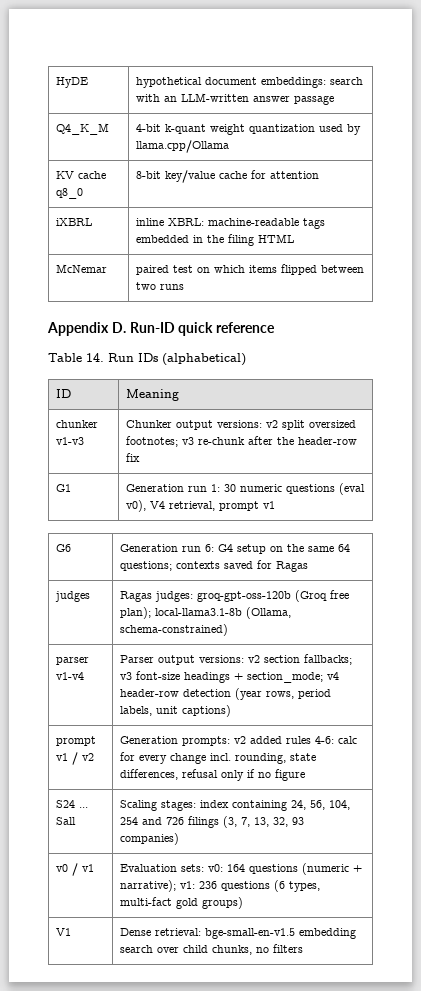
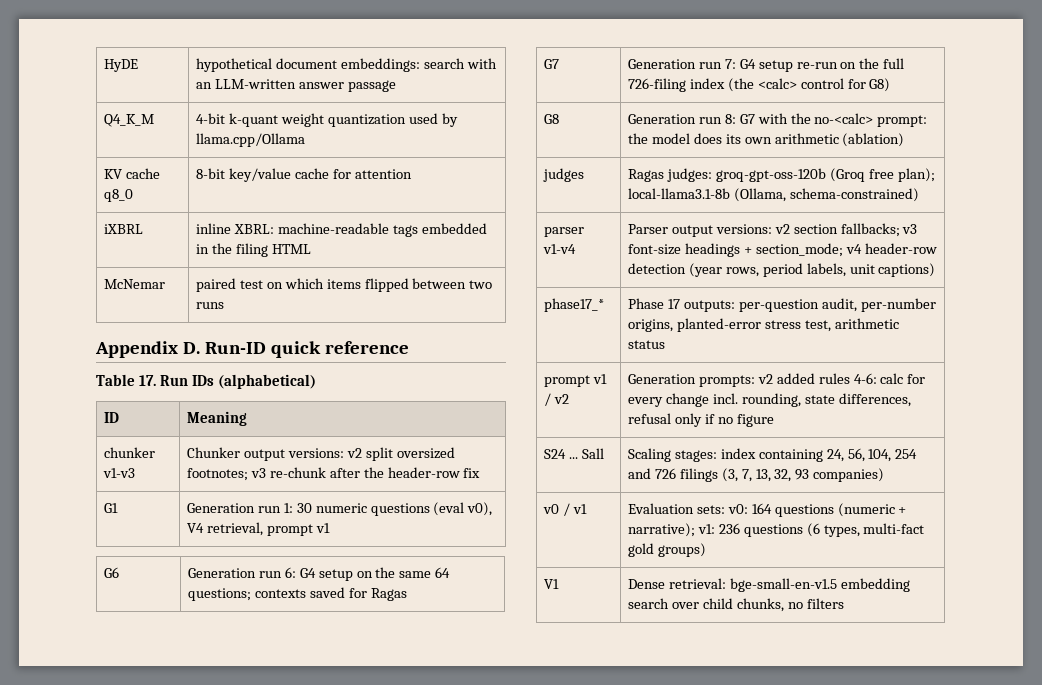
[86,353,104,362] 14. -> [138,375,156,386] 17.
(308, 566) none -> [543,59,559,69] [627,58,905,72] [627,78,891,92] [543,114,559,124] [627,113,928,127] [627,133,905,147] // G7 | Generation run 7: G4 setup re-run on the full 726-filing index (the <calc> control for G8) // G8 | Generation run 8: G7 with the no-<calc> prompt: the model does its own arithmetic (ablation)
(231, 711) none -> [543,298,604,312] [627,298,936,312] [627,318,899,332] [627,340,665,349] // phase17_* | Phase 17 outputs: per-question audit, per-number origins, planted-error stress test, arithmetic status

